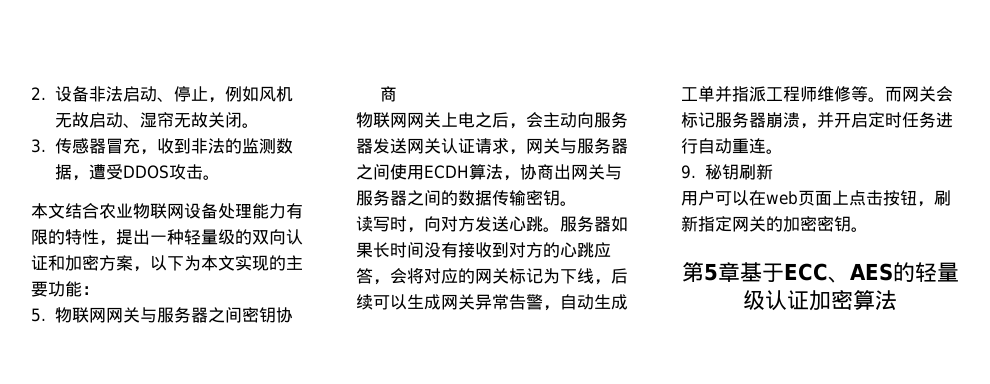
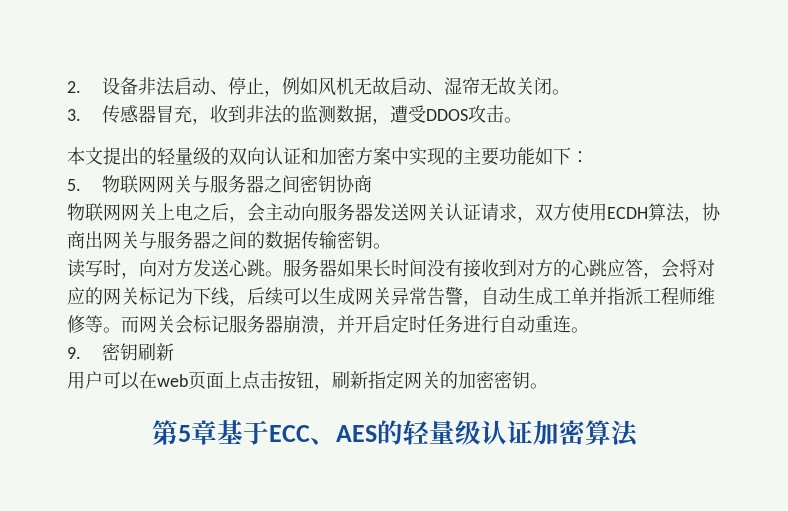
[65,203,303,219] [31,229,184,246] 结合农业物联网设备处理能力有限的特性，提出一种 -> [103,147,157,165] 提出的
[133,255,235,272] ，以下为本文 -> [391,147,409,165] 中
(82, 289) none -> [535,147,571,165] 如下
[526,138,628,154] [356,164,390,180] 网关与服务器之间 -> [535,203,571,221] 双方
[704,164,722,180] 秘 -> [101,343,120,361] 密

